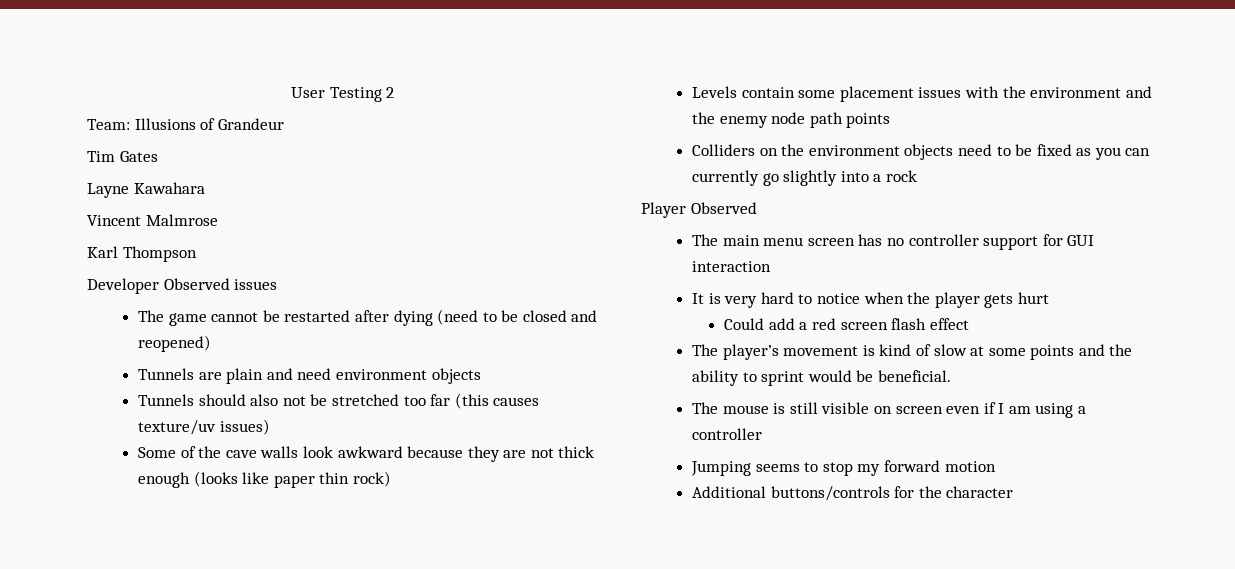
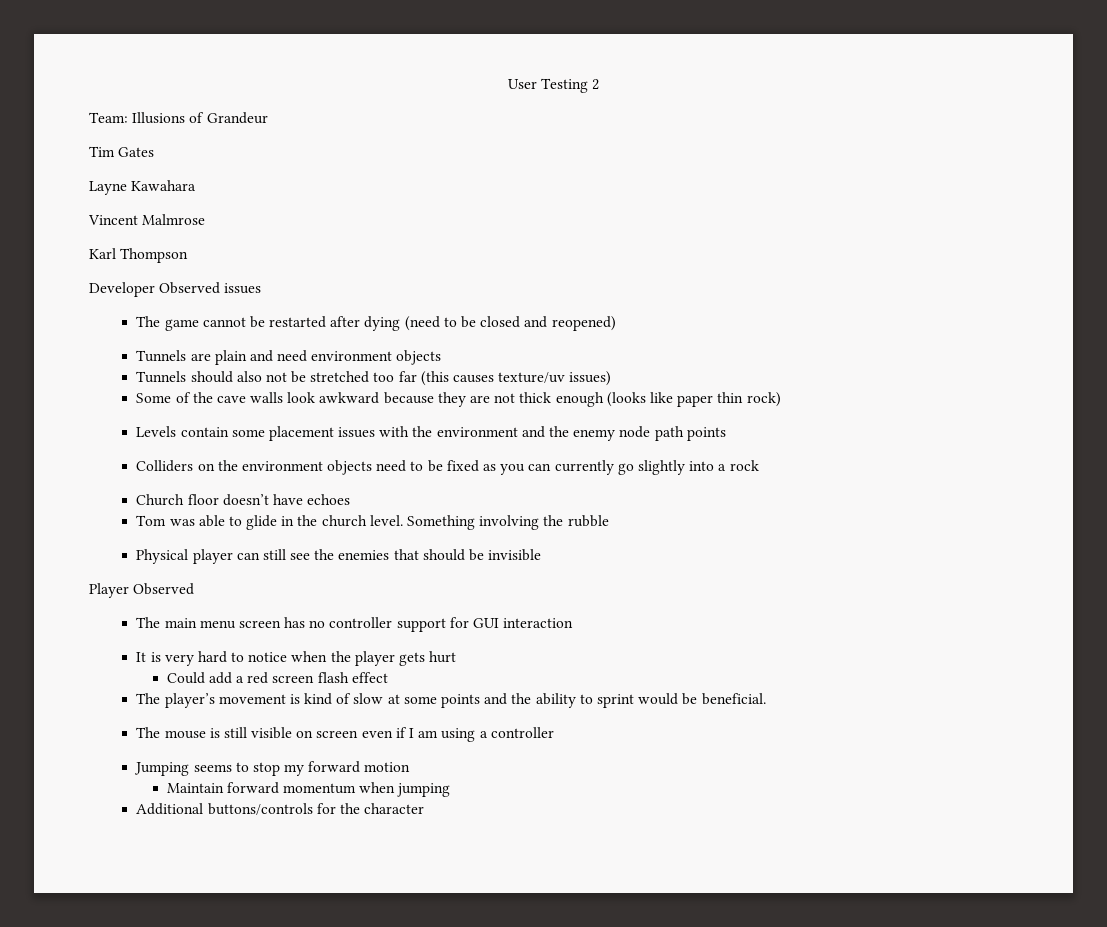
(917, 176) none -> [136,494,351,506] [136,515,609,530] [136,549,542,564] // Church floor doesn’t have echoes // Tom was able to glide in the church level. Something involving the rubble // Physical player can still see the enemies that should be invisible
(996, 466) none -> [166,782,451,797] // Maintain forward momentum when jumping

